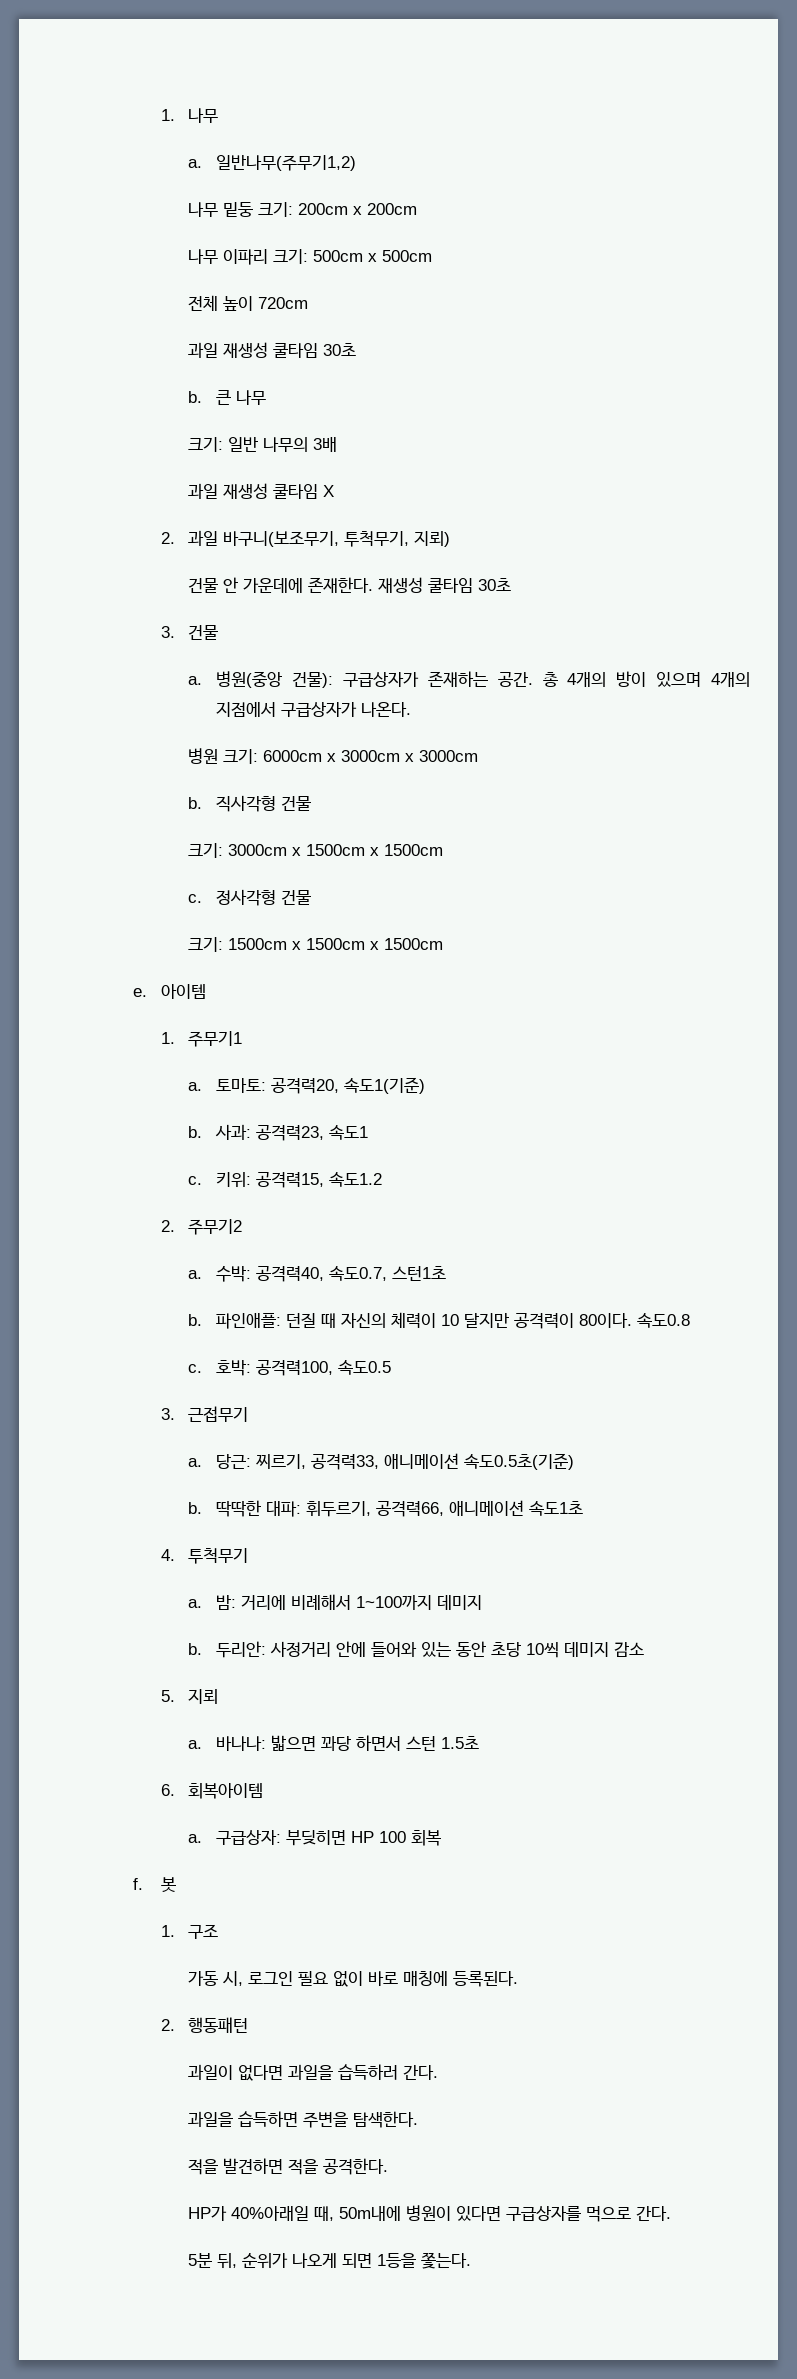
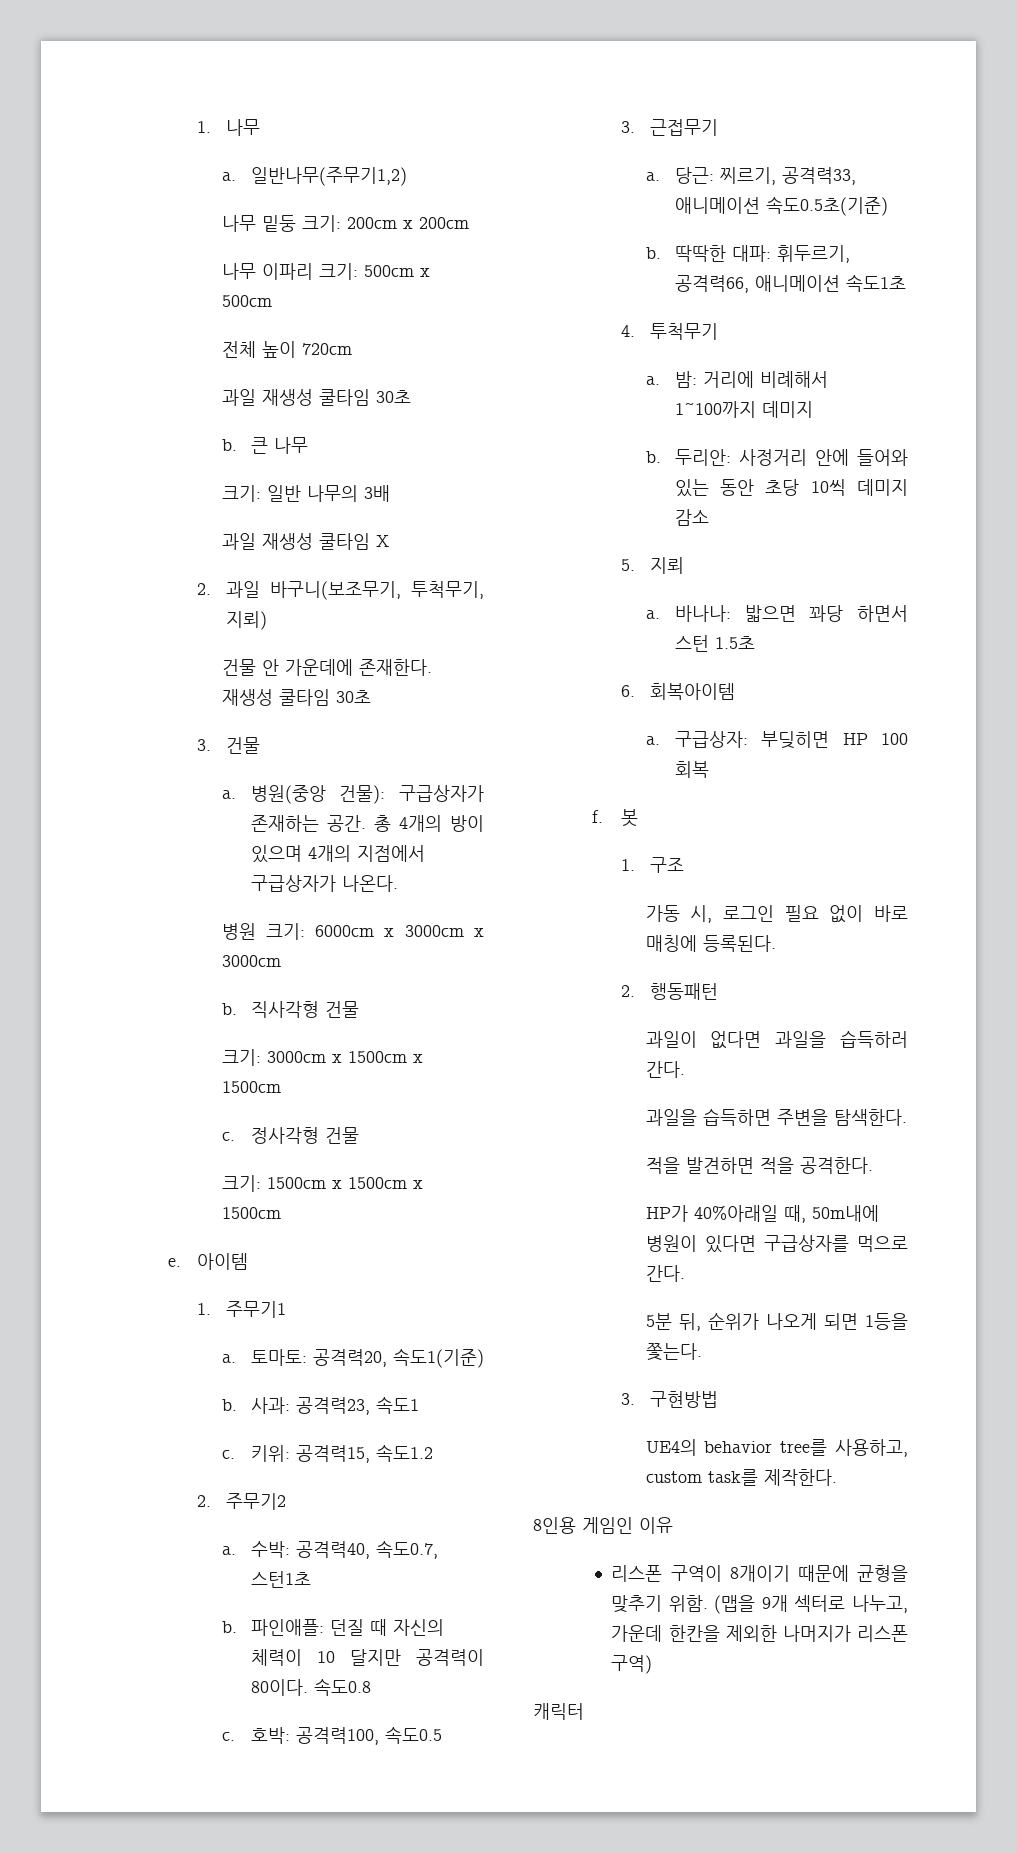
(472, 2260) none -> [620,1391,719,1408] [645,1439,908,1457] [645,1469,837,1486] [533,1517,673,1534] [611,1565,908,1582] [611,1595,908,1614] [611,1625,908,1642] [611,1655,653,1674] [533,1703,584,1720] // 3. 구현방법 // UE4의 behavior tree를 사용하고, custom task를 제작한다. // 8인용 게임인 이유 // 리스폰 구역이 8개이기 때문에 균형을 맞추기 위함. (맵을 9개 섹터로 나누고, 가운데 한칸을 제외한 나머지가 리스폰 구역) // 캐릭터

